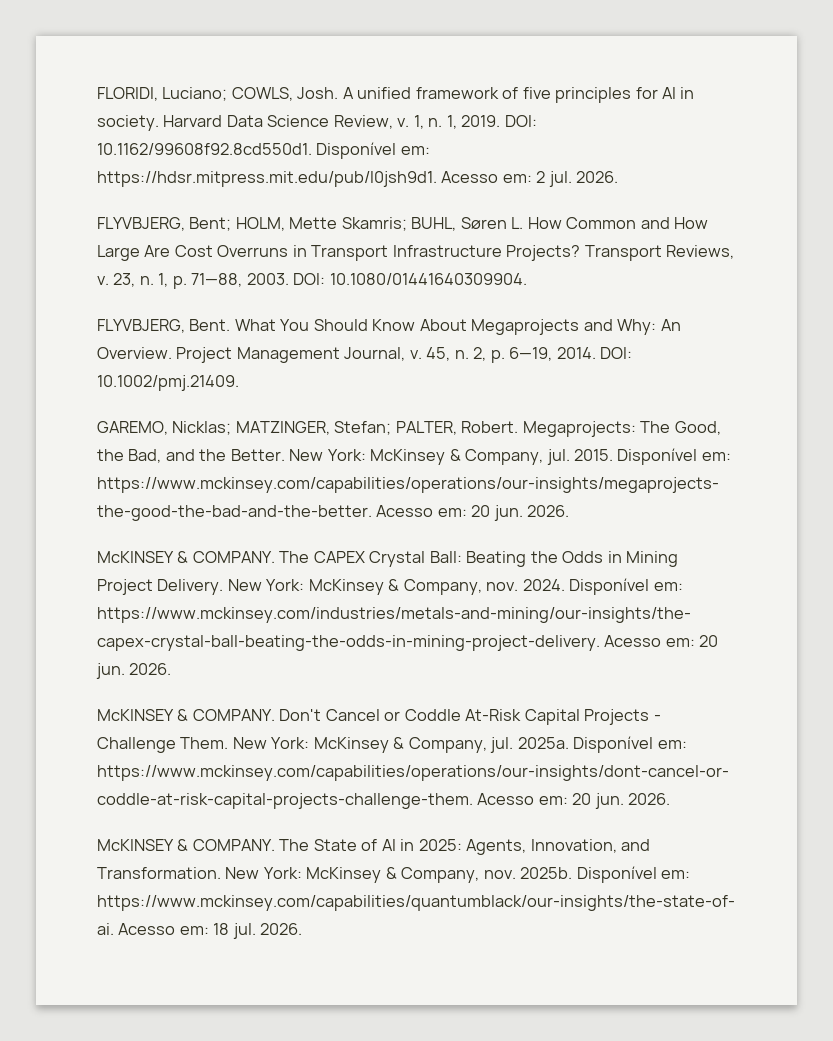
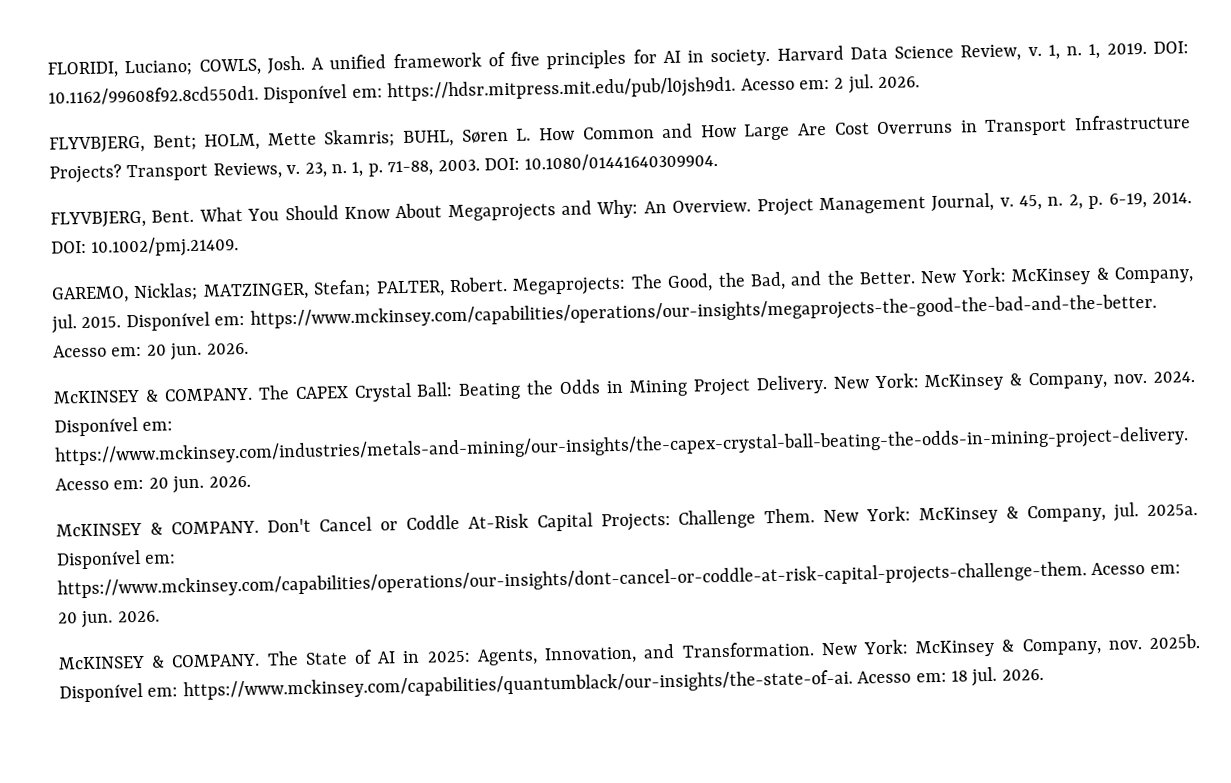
[191,273,243,287] 71—88, -> [387,160,434,177] 71-88,
[509,347,553,361] 6—19, -> [1108,192,1147,209] 6-19,
[584,709,661,725] Projects - -> [600,512,671,532] Projects:

